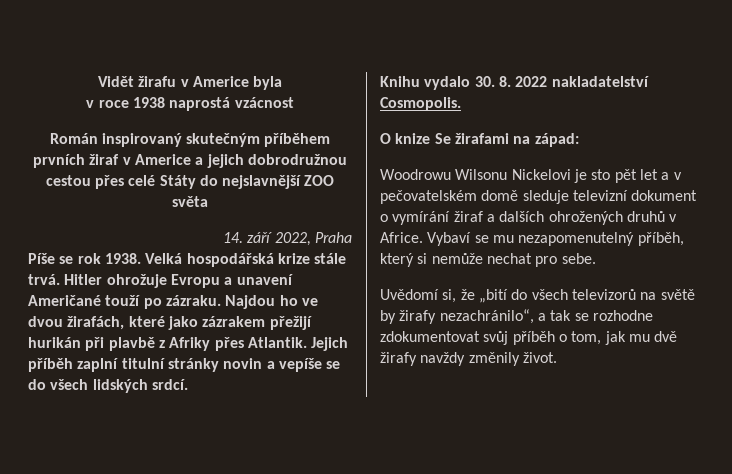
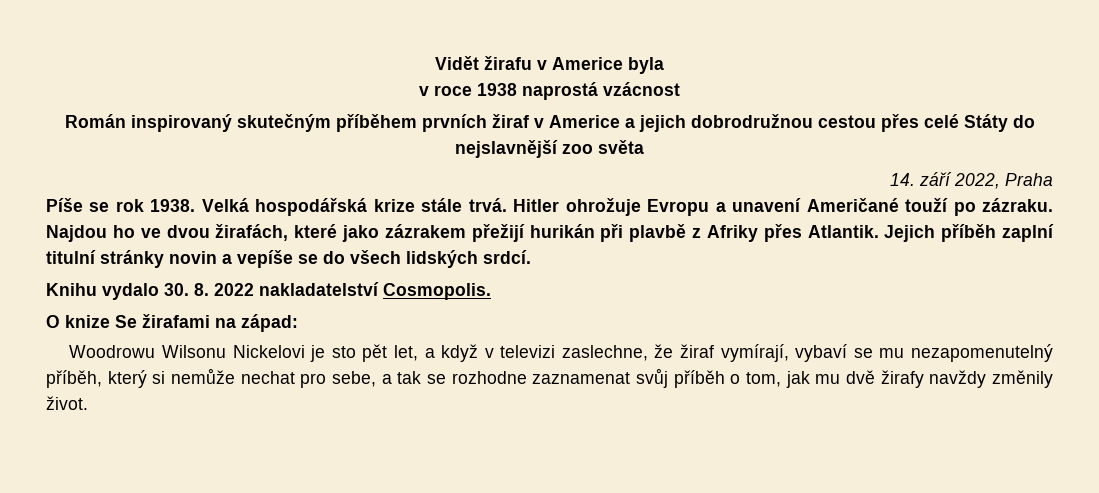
[304,175,335,186] ZOO -> [562,144,593,154] zoo
[639,169,682,180] [380,190,698,204] [380,211,678,225] [380,232,472,246] let a v pečovatelském domě sleduje televizní dokument o vymírání žiraf a dalších ohrožených druhů v Africe. Vybaví -> [393,344,848,362] let, a když v televizi zaslechne, že žiraf vymírají, vybaví
[561,253,596,264] [380,289,695,303] [380,309,534,324] sebe. // Uvědomí si, že „bití do všech televizorů na světě by žirafy nezachránilo“, -> [332,371,376,387] sebe,
[380,331,480,342] zdokumentovat -> [532,372,631,384] zaznamenat

